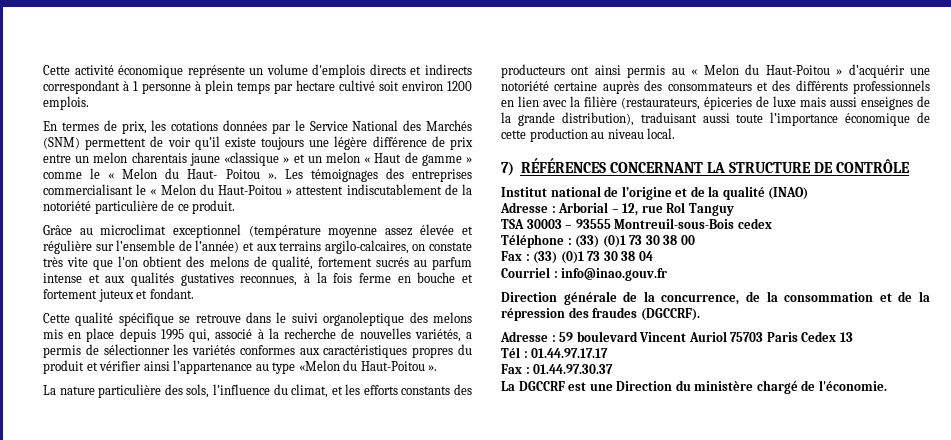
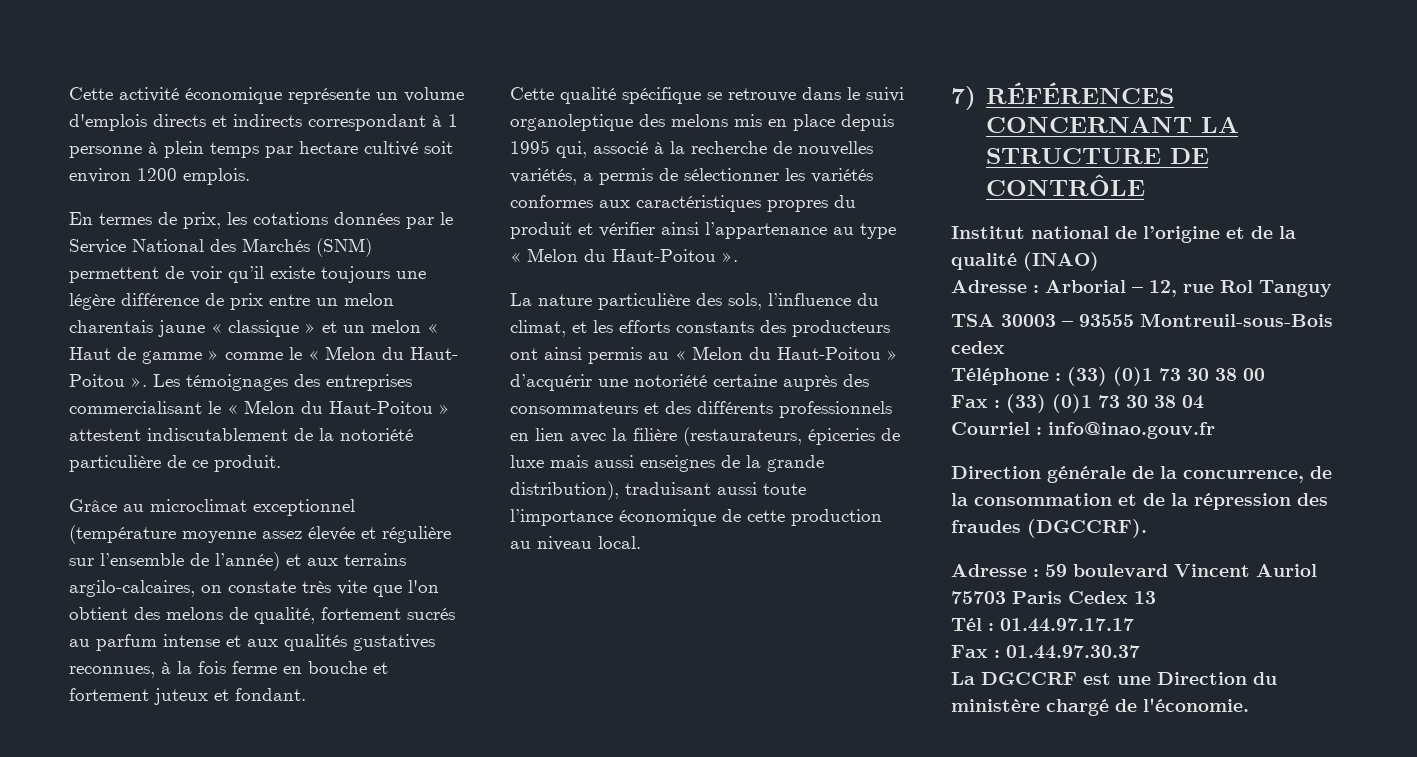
[224,152,280,166] «classique -> [211,320,299,337] « classique
[298,360,340,371] «Melon -> [510,248,578,262] « Melon

